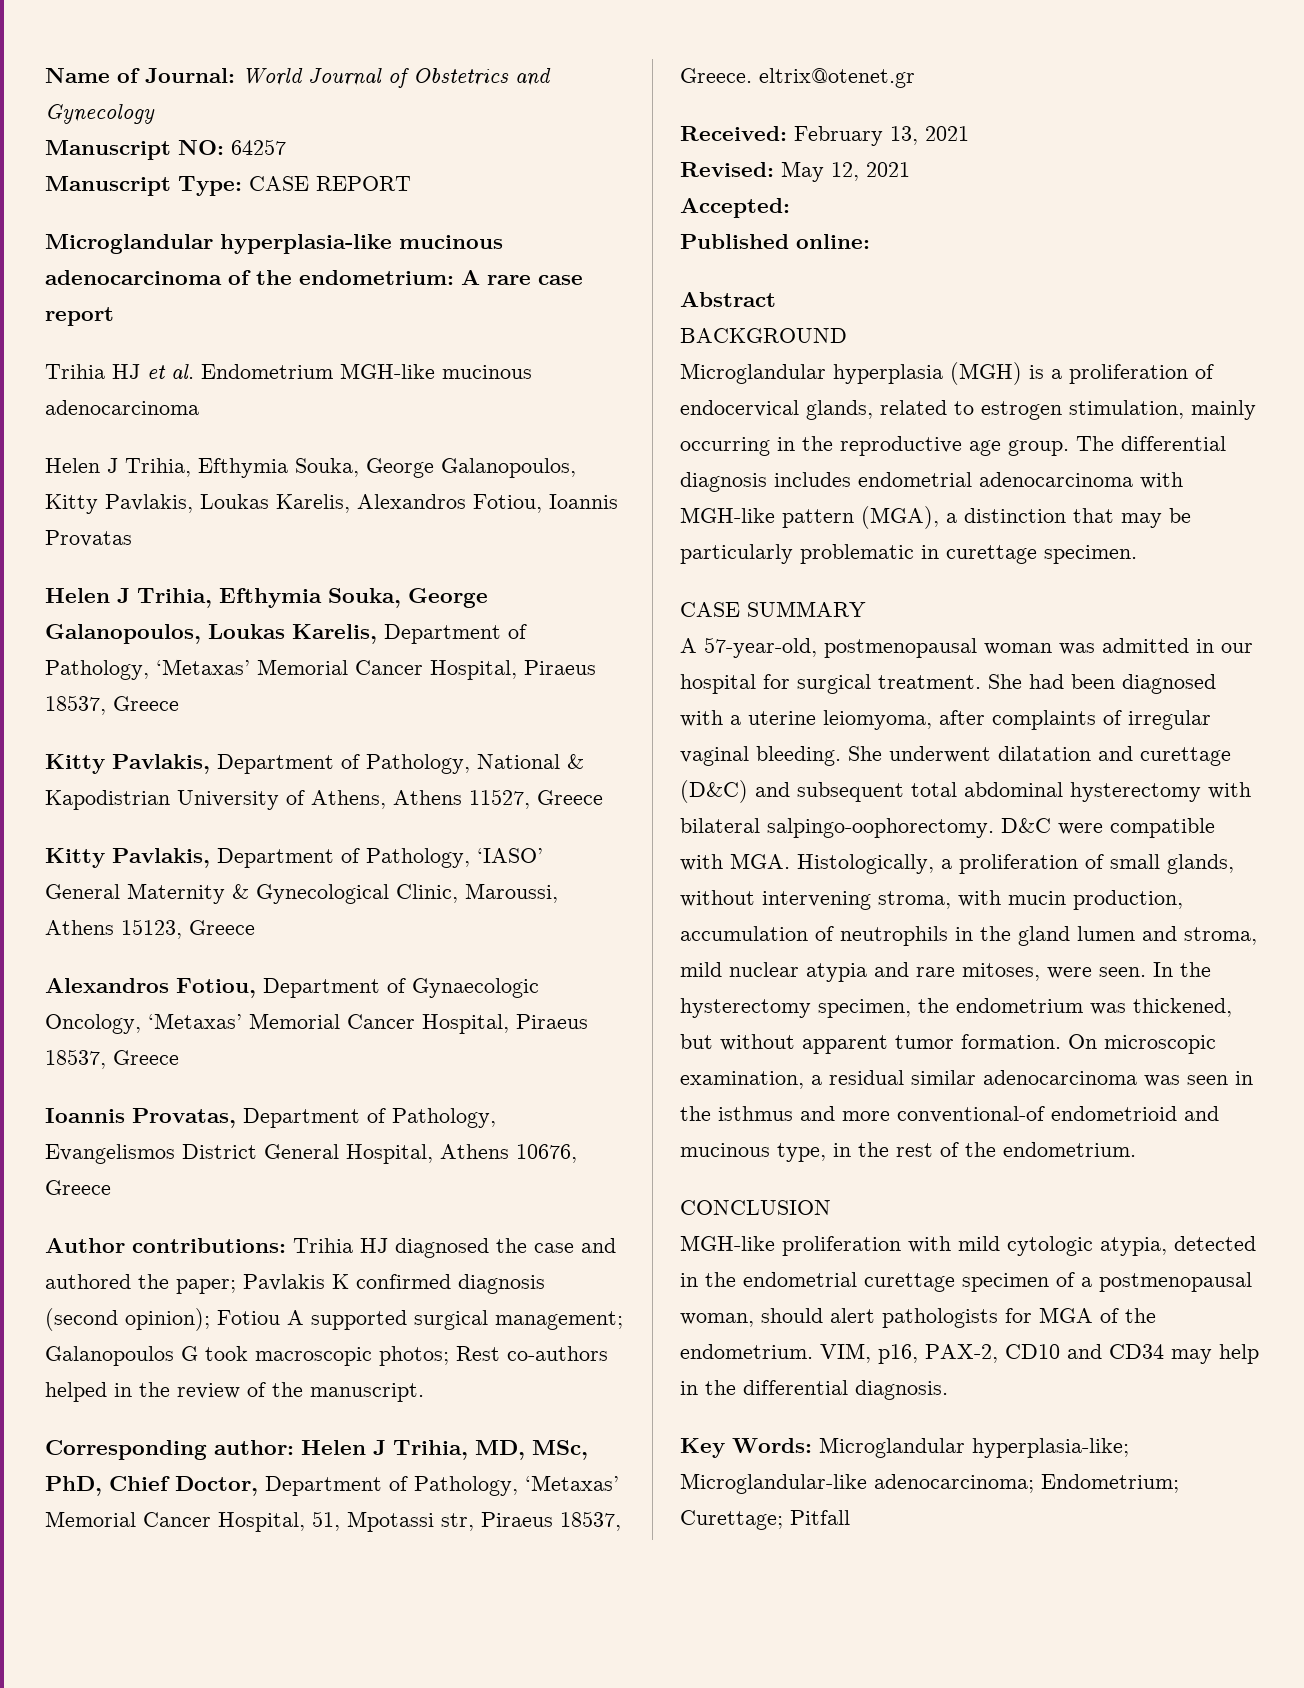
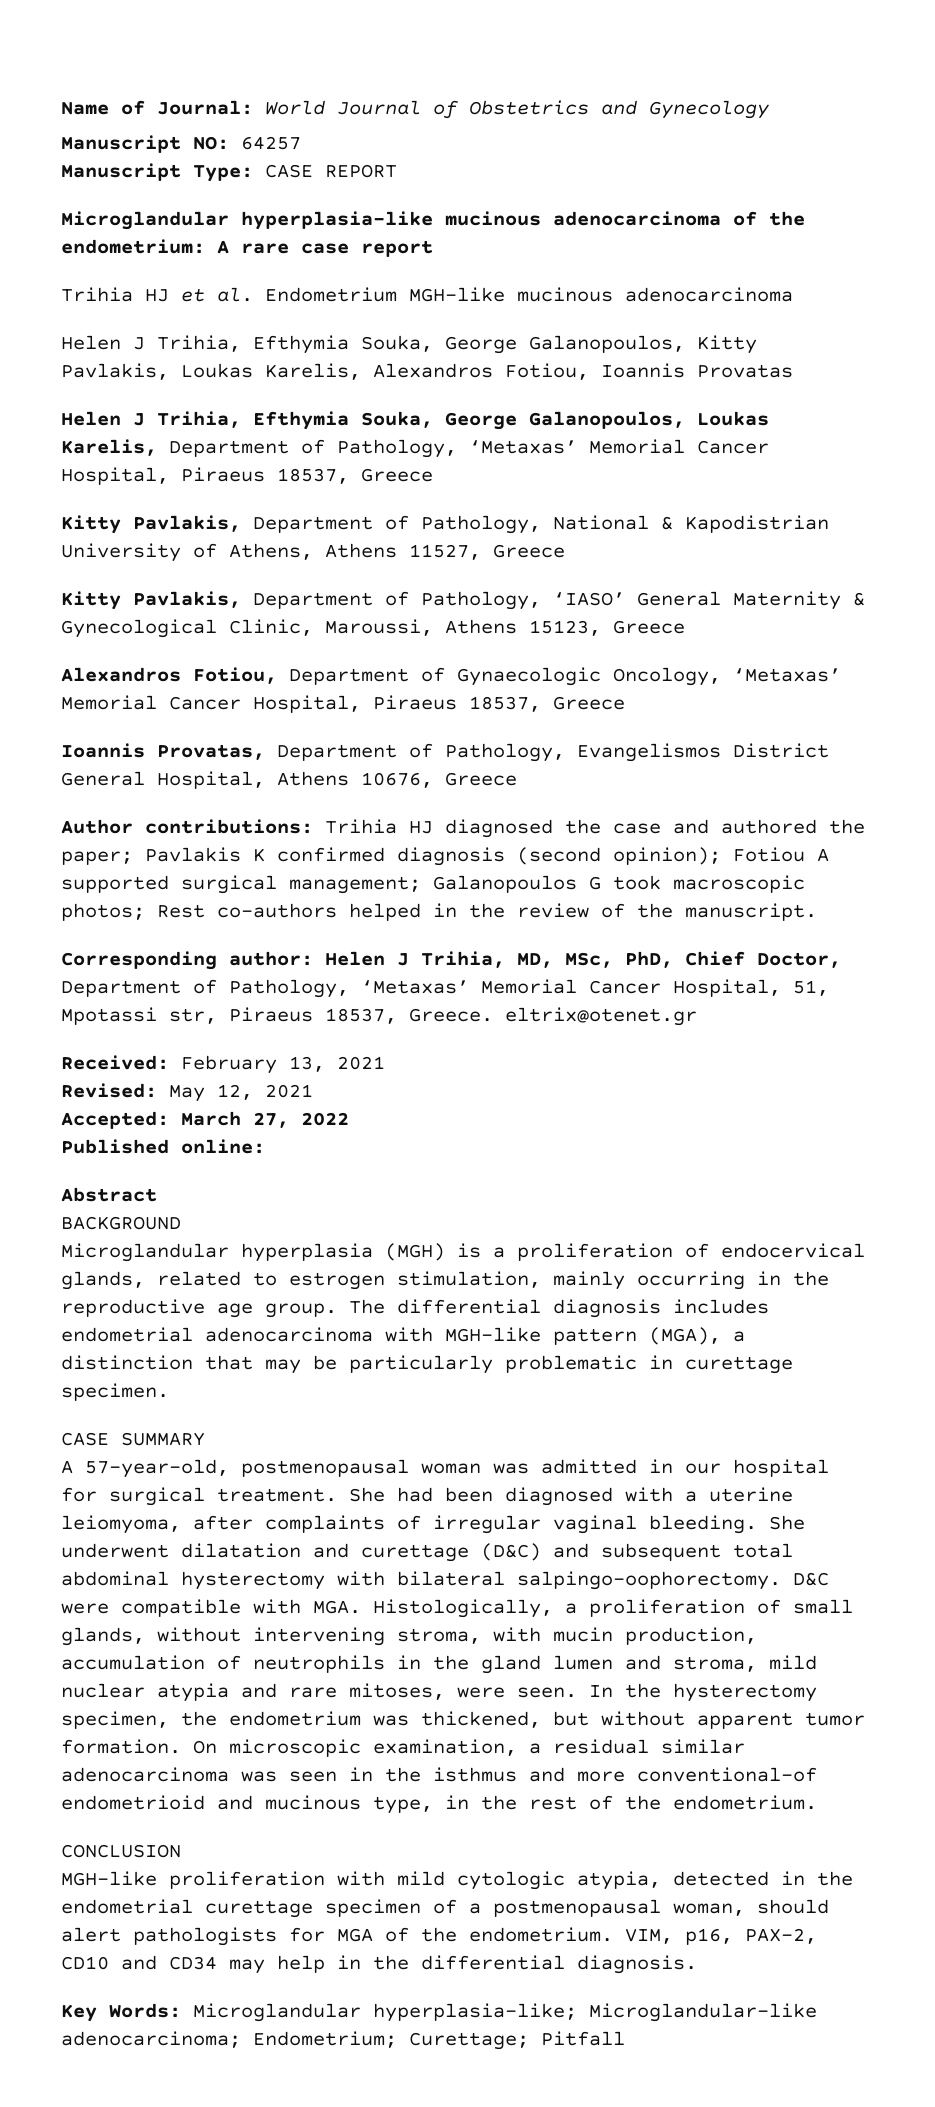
(790, 208) none -> [181,1111,349,1128] March 27, 2022

